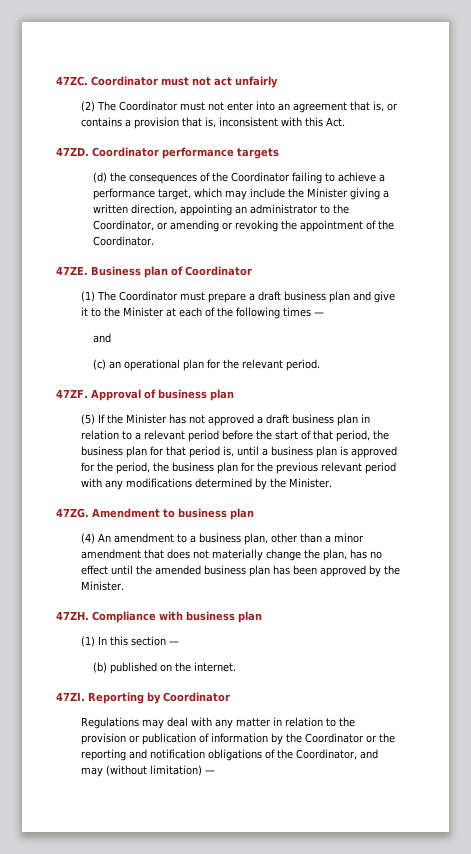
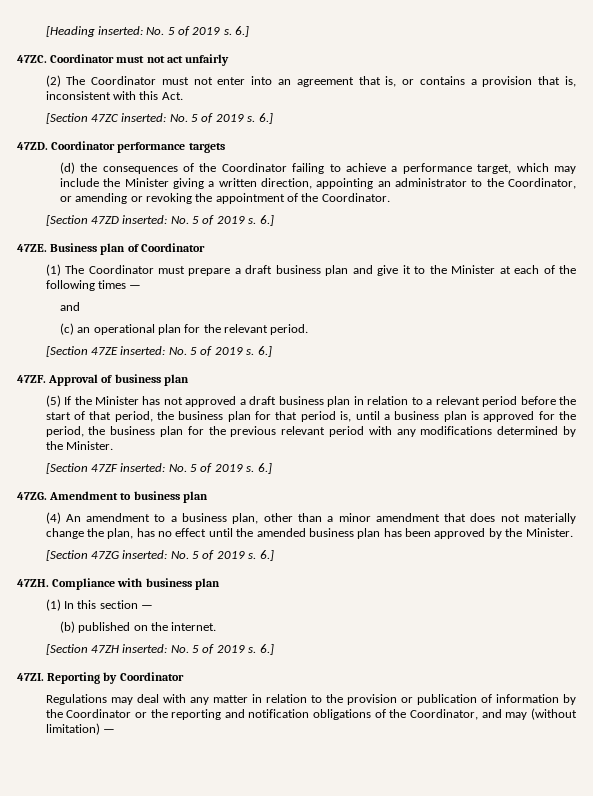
(56, 81) none -> [45,26,250,37] [Heading inserted: No. 5 of 2019 s. 6.] //
(345, 122) none -> [45,113,273,124] // [Section 47ZC inserted: No. 5 of 2019 s. 6.]
(154, 241) none -> [45,215,274,226] // [Section 47ZD inserted: No. 5 of 2019 s. 6.]
(320, 365) none -> [45,346,272,357] // [Section 47ZE inserted: No. 5 of 2019 s. 6.]
(332, 483) none -> [45,463,272,474] // [Section 47ZF inserted: No. 5 of 2019 s. 6.]
(124, 586) none -> [45,550,274,561] // [Section 47ZG inserted: No. 5 of 2019 s. 6.]
(236, 667) none -> [45,644,274,655] // [Section 47ZH inserted: No. 5 of 2019 s. 6.]

